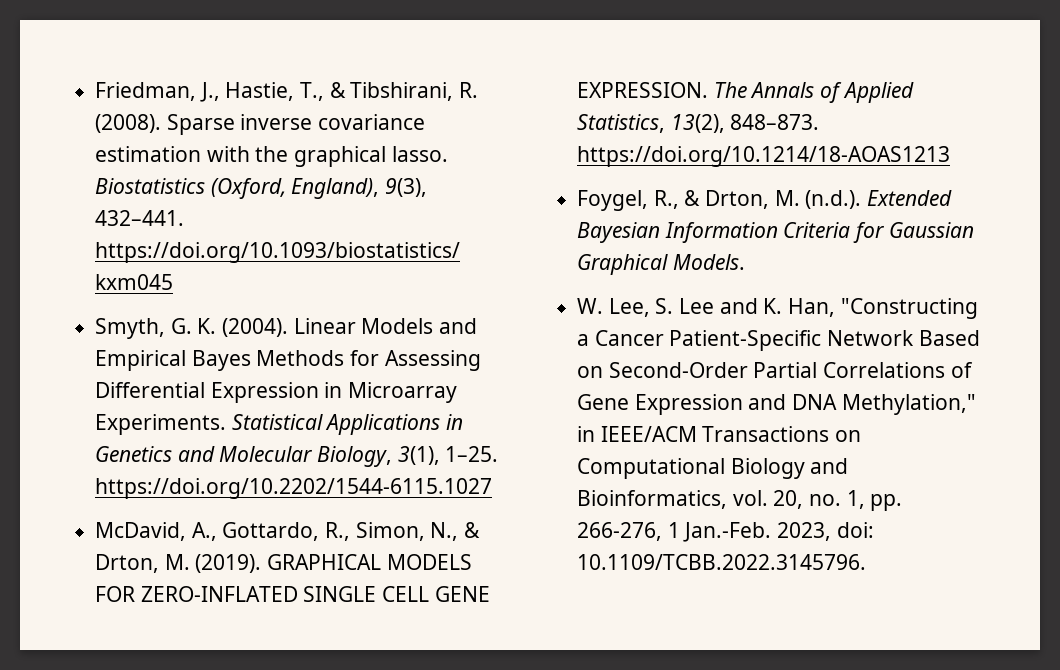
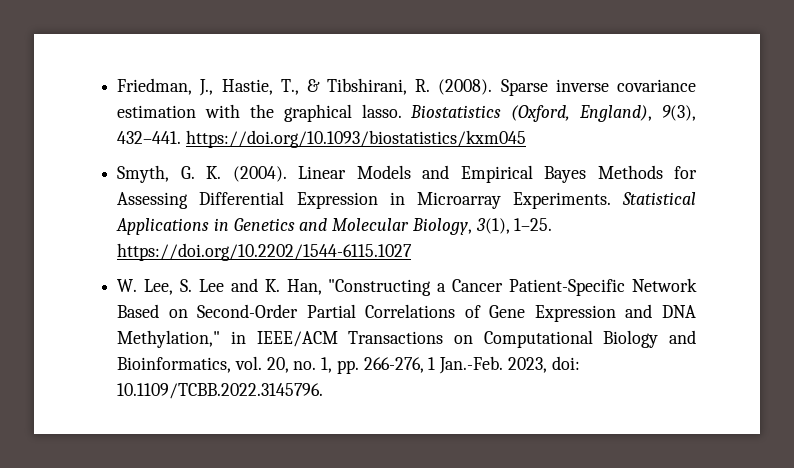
[95,522,481,541] [95,554,472,573] [95,586,490,602] [577,82,914,103] [577,114,820,133] [577,146,951,167] [577,190,953,211] [577,222,974,243] [577,254,745,275] // McDavid, A., Gottardo, R., Simon, N., & Drton, M. (2019). GRAPHICAL MODELS FOR ZERO-INFLATED SINGLE CELL GENE EXPRESSION. The Annals of Applied Statistics, 13(2), 848–873. https://doi.org/10.1214/18-AOAS1213 // Foygel, R., & Drton, M. (n.d.). Extended Bayesian Information Criteria for Gaussian Graphical Models. -> (413, 252) none

